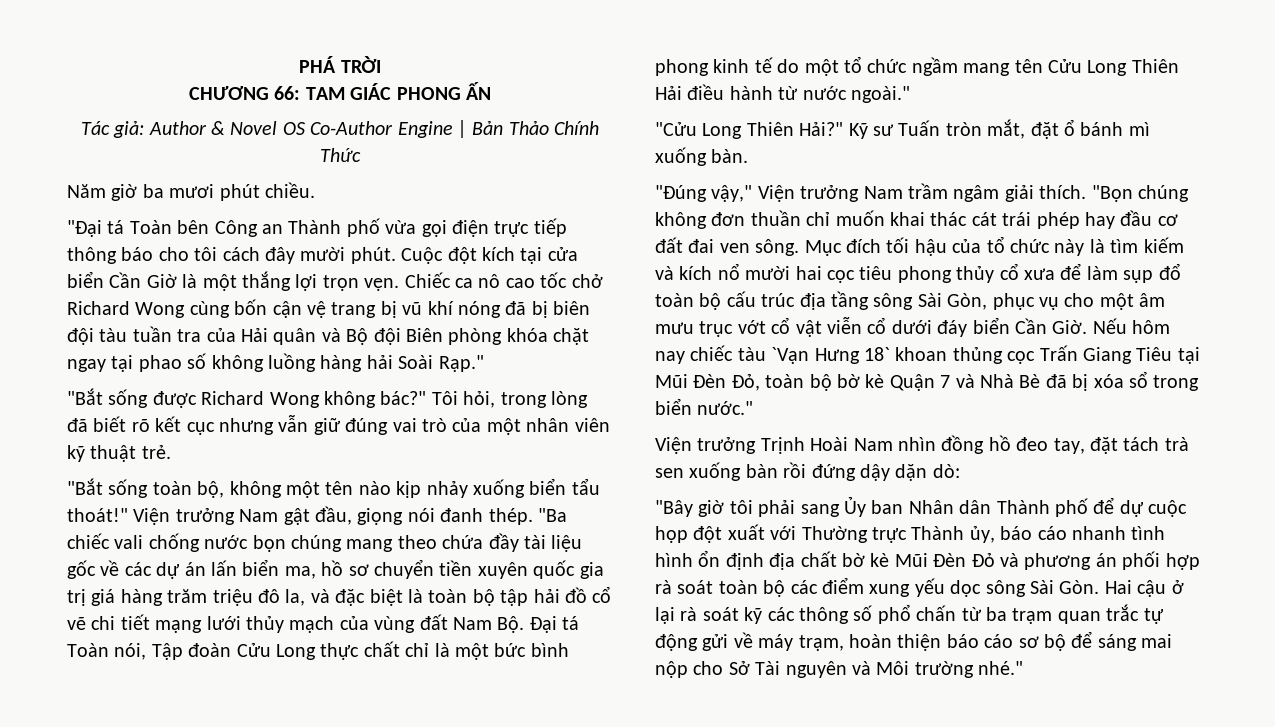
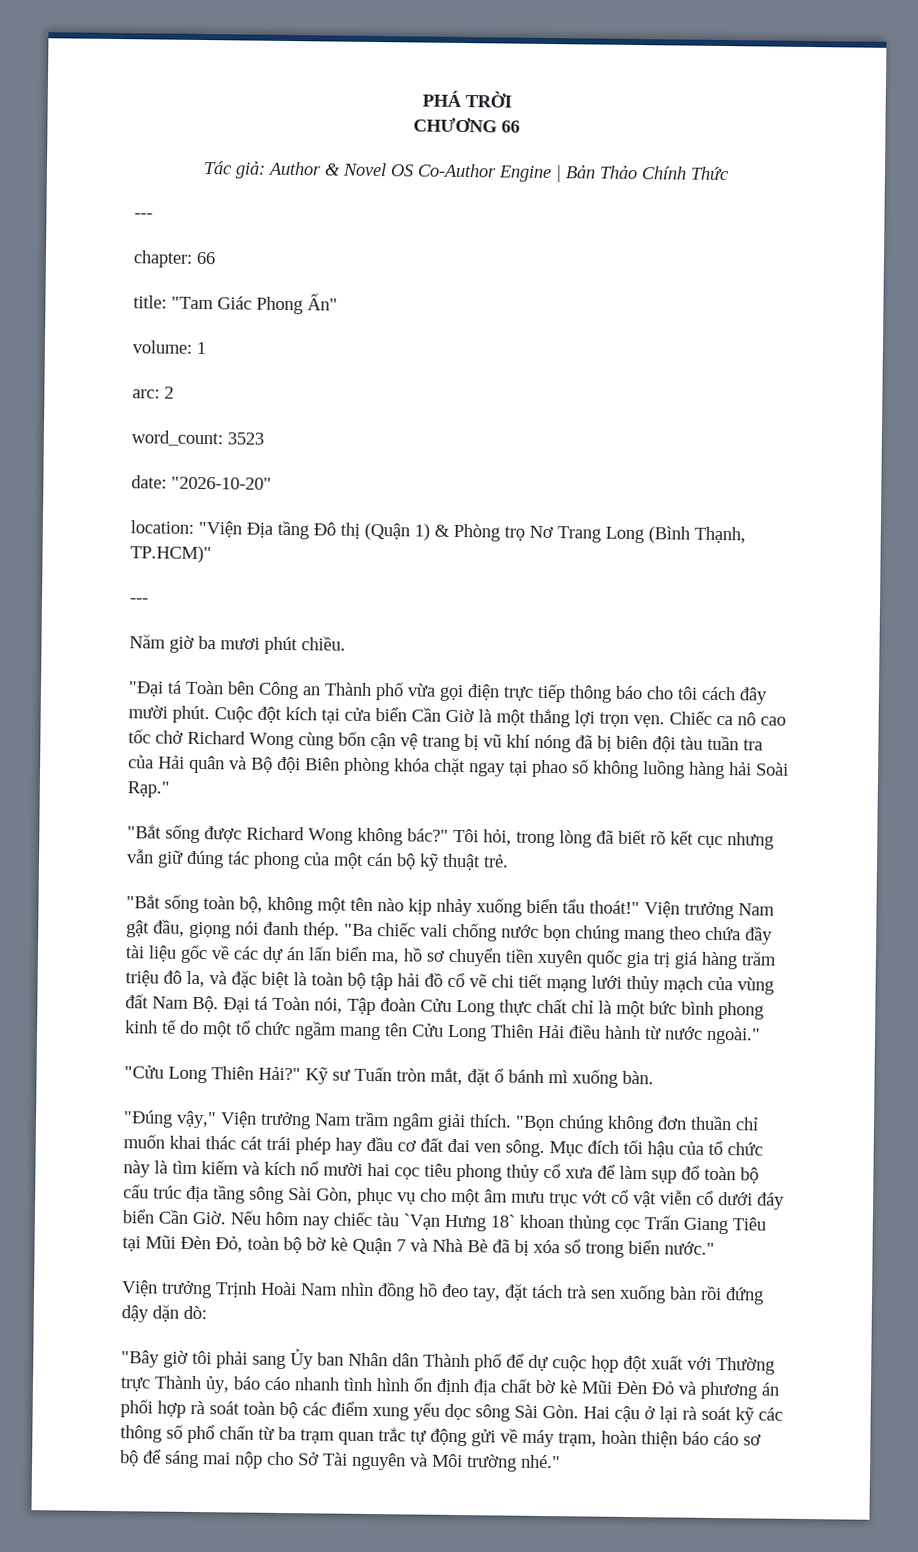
[274,82,491,100] 66: TAM GIÁC PHONG ẤN -> [501,120,520,133] 66
(361, 155) none -> [134,213,153,219] [133,250,216,268] [133,293,338,315] [132,340,206,355] [132,386,174,399] [131,430,264,447] [131,475,272,490] [130,520,746,544] [130,545,212,564] [129,598,149,604] // --- // chapter: 66 // title: "Tam Giác Phong Ấn" // volume: 1 // arc: 2 // word_count: 3523 // date: "2026-10-20" // location: "Viện Địa tầng Đô thị (Quận 1) & Phòng trọ Nơ Trang Long (Bình Thạnh, TP.HCM)" // ---
[392,418,610,435] vai trò của một nhân viên -> [227,851,416,870] tác phong của một cán bộ

